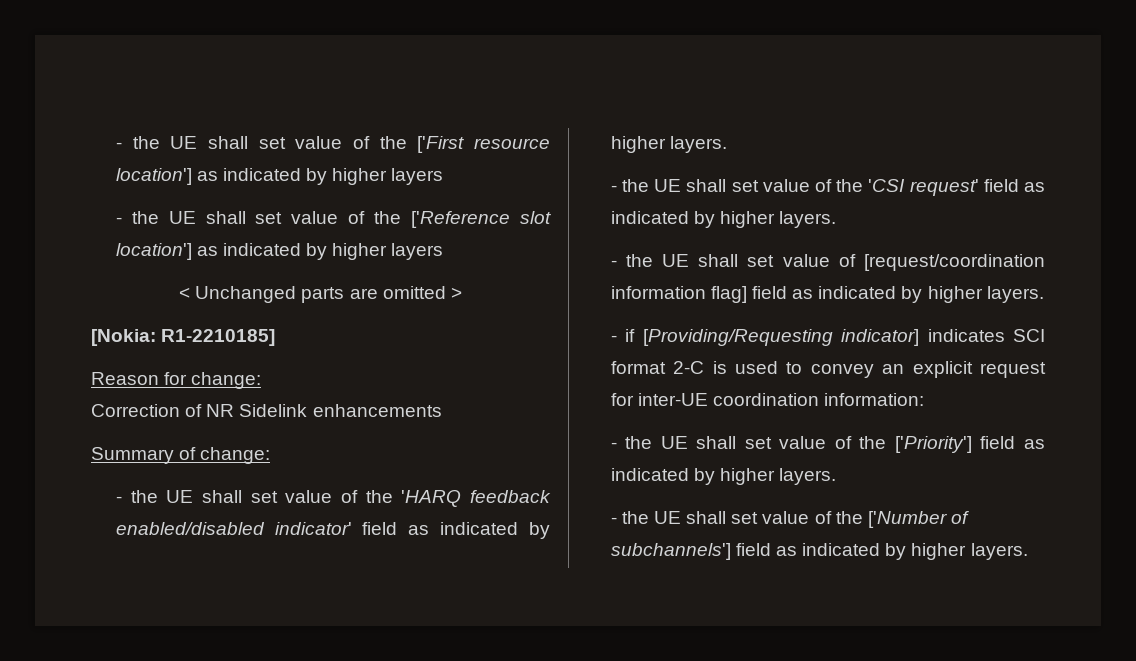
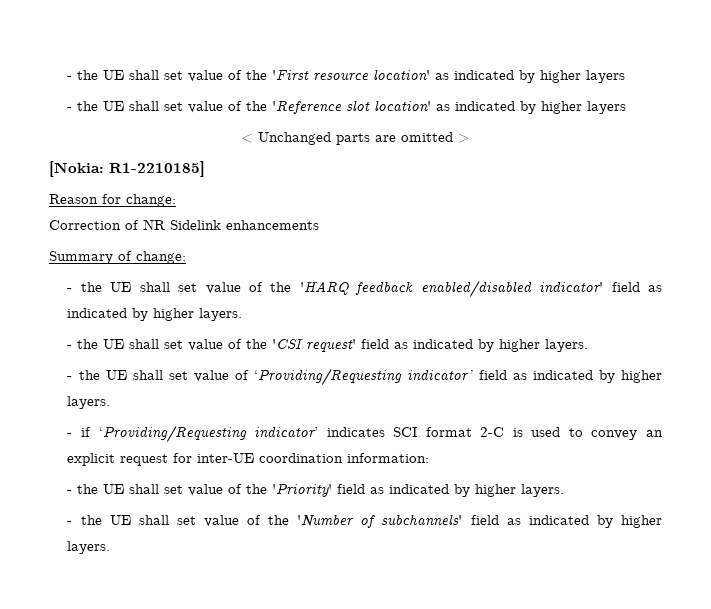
[115,136,550,153] [115,168,192,185] - the UE shall set value of the ['First resource location'] -> [67,69,431,82] - the UE shall set value of the 'First resource location'
[411,211,551,228] [115,243,192,260] ['Reference slot location'] -> [272,100,432,114] 'Reference slot location'
[864,254,1045,271] [610,286,747,303] [request/coordination information flag] -> [254,368,474,386] ‘Providing/Requesting indicator’
[642,329,920,346] [Providing/Requesting indicator] -> [98,425,319,443] ‘Providing/Requesting indicator’
[894,436,972,453] ['Priority'] -> [272,483,333,497] 'Priority'
[867,511,969,528] [610,543,731,560] ['Number of subchannels'] -> [297,514,463,528] 'Number of subchannels'

